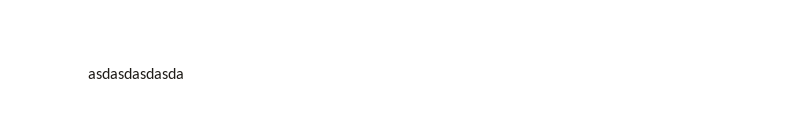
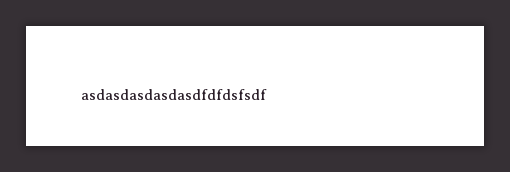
[88,68,184,79] asdasdasdasda -> [81,89,267,100] asdasdasdasdasdfdfdsfsdf

